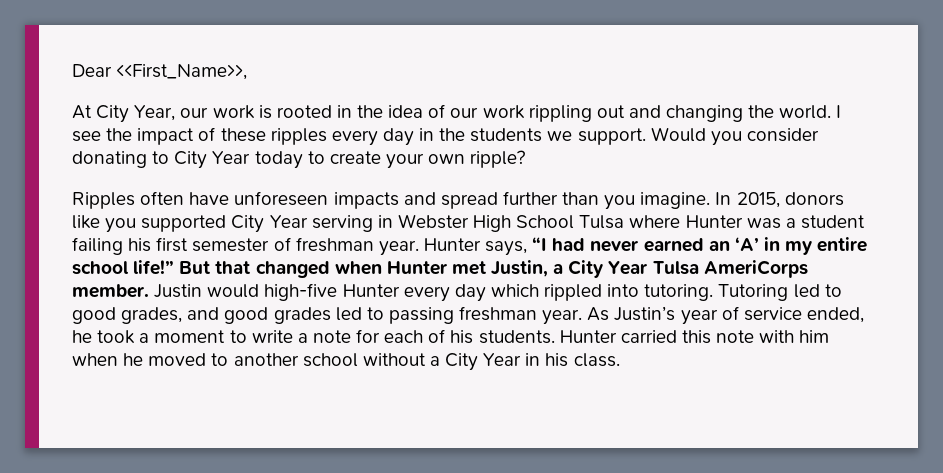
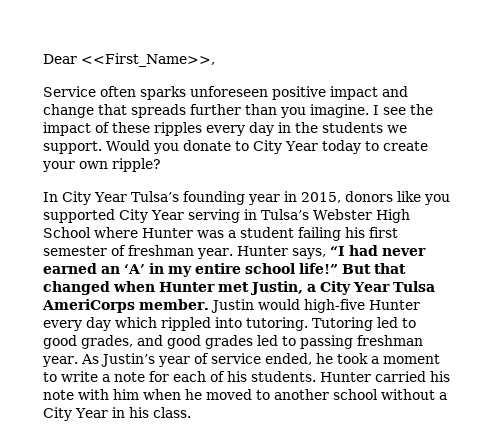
[72,104,832,123] At City Year, our work is rooted in the idea of our work rippling out and changing the world. -> [43,86,408,100] [43,104,369,118] Service often sparks unforeseen positive impact and change that spreads further than you imagine.
[746,128,819,142] [72,151,147,168] consider donating -> [182,140,231,151] donate
[72,191,732,210] Ripples often have unforeseen impacts and spread further than you imagine. In -> [43,191,297,205] In City Year Tulsa’s founding year in
(393, 221) none -> [260,209,309,220] Tulsa’s
[579,215,625,229] Tulsa -> (91, 232) none
[681,330,711,344] this -> [430,371,450,382] his

